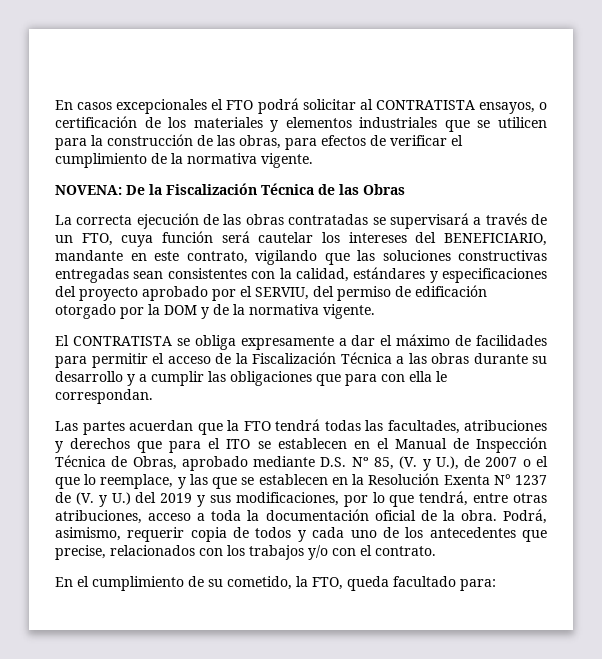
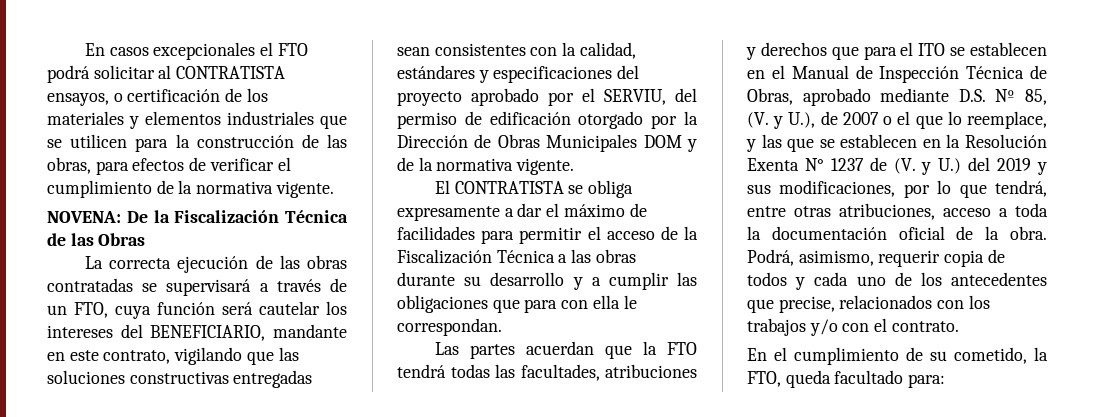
(160, 309) none -> [397,134,638,152] Dirección de Obras Municipales

